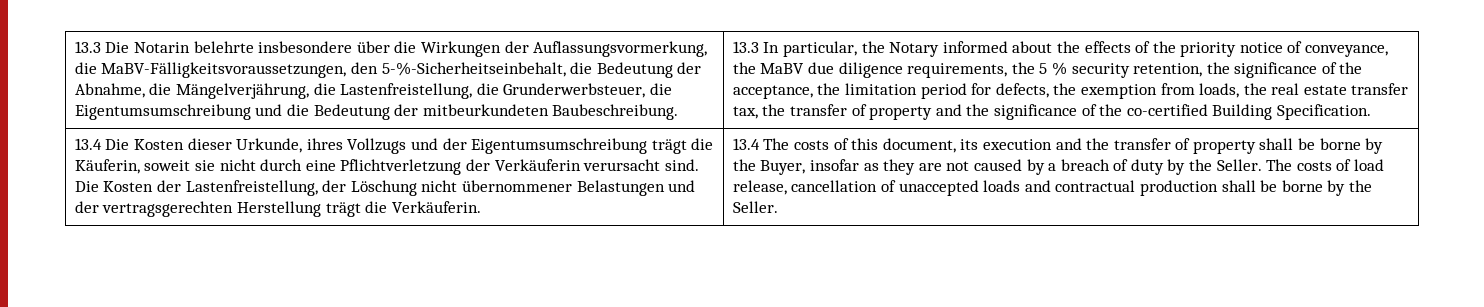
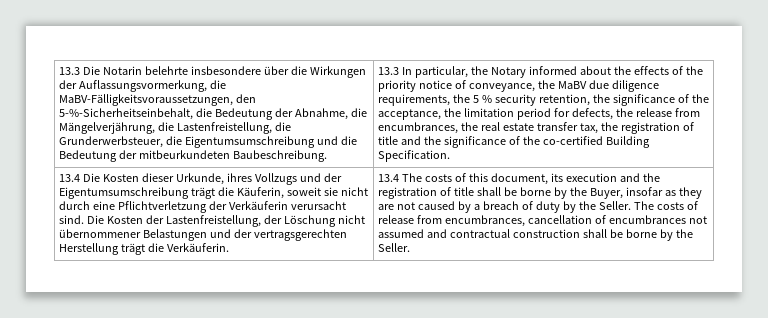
[1080,83,1240,99] exemption from loads, -> [635,108,700,117] [377,122,458,134] release from encumbrances,
[790,104,933,120] transfer of property -> [620,122,694,134] [377,136,398,145] registration of title
[1113,138,1256,154] transfer of property -> [377,187,474,199] registration of title
[1354,159,1385,171] [732,180,1021,196] load release, cancellation of unaccepted loads -> [377,215,707,227] [377,229,424,238] release from encumbrances, cancellation of encumbrances not assumed
[1139,180,1218,196] production -> [512,229,580,238] construction

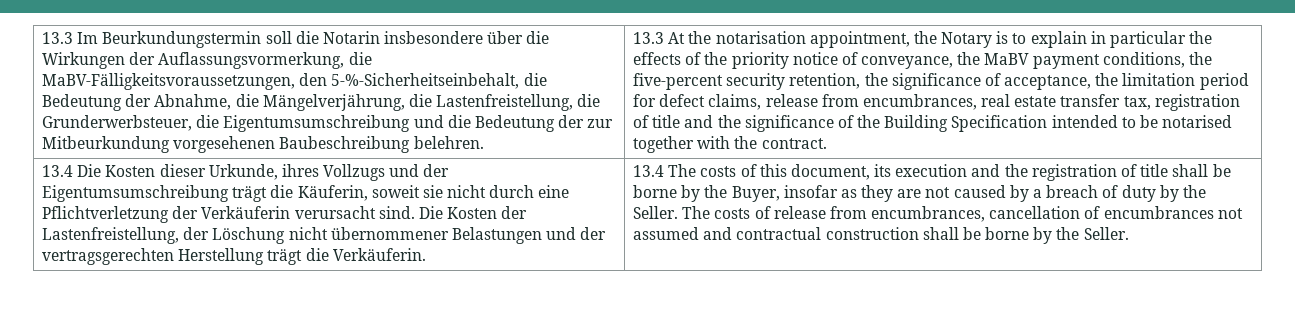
[58,66,188,75] 13.3 Die Notarin belehrte -> [42,31,380,48] 13.3 Im Beurkundungstermin soll die Notarin
[138,150,327,162] [377,66,611,78] mitbeurkundeten Baubeschreibung. | 13.3 In particular, the Notary informed about -> [587,119,614,128] [42,136,484,153] [633,31,1187,48] zur Mitbeurkundung vorgesehenen Baubeschreibung belehren. | 13.3 At the notarisation appointment, the Notary is to explain in particular
[588,80,659,92] [377,94,492,106] due diligence requirements, the 5 % -> [1032,52,1213,69] [633,73,724,90] payment conditions, the five-percent
[691,94,709,103] the -> (1001, 79) none
[571,108,700,120] [377,122,478,134] defects, the release from encumbrances, the -> [659,94,977,110] defect claims, release from encumbrances,
[600,122,618,131] the -> (1151, 103) none
[542,136,650,148] [377,150,450,162] co-certified Building Specification. -> [884,115,1233,132] [633,136,827,153] Building Specification intended to be notarised together with the contract.

